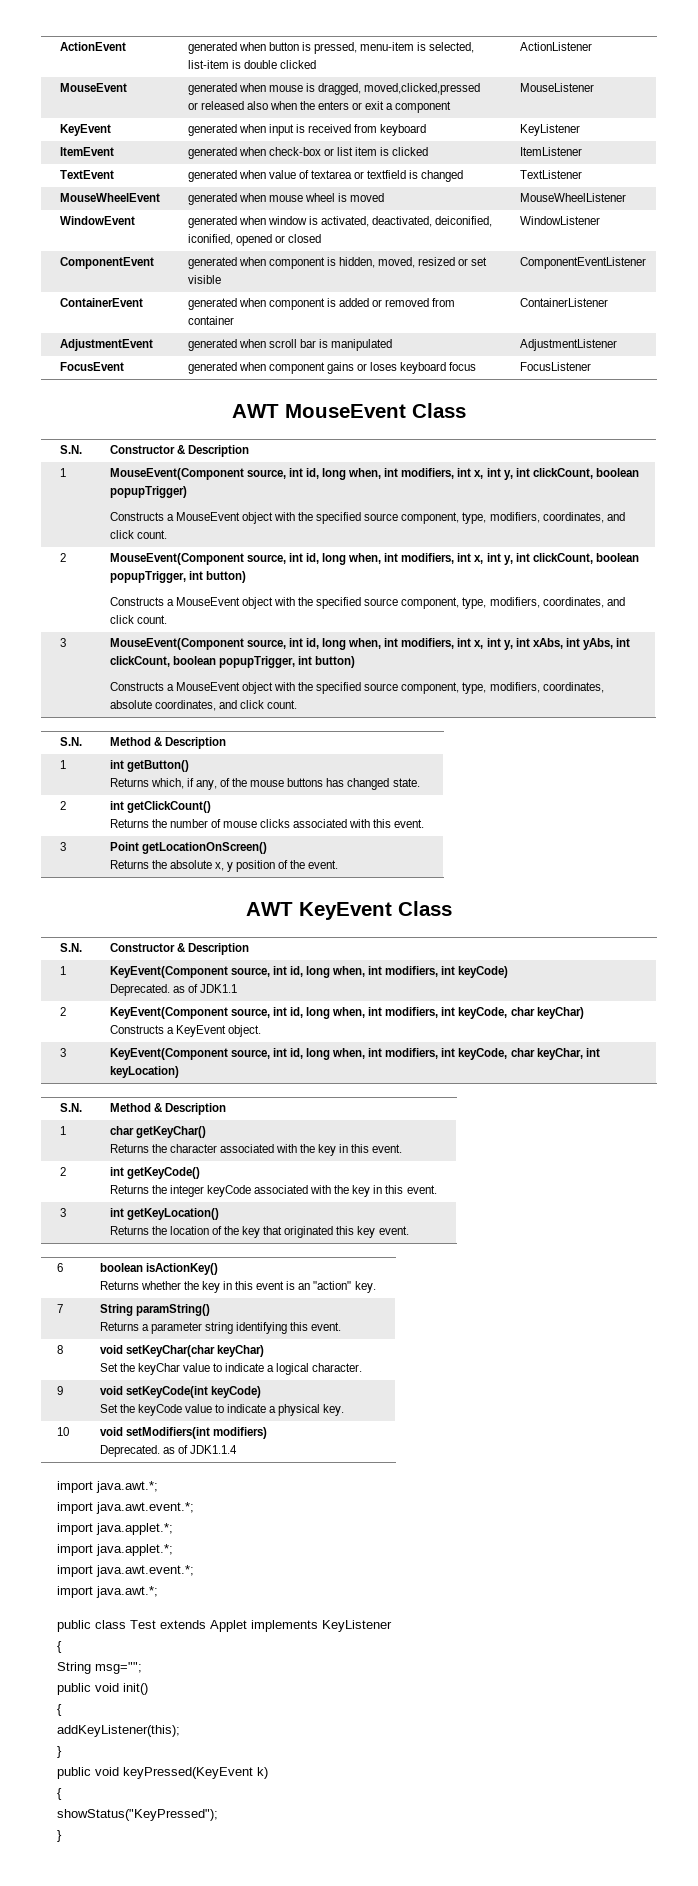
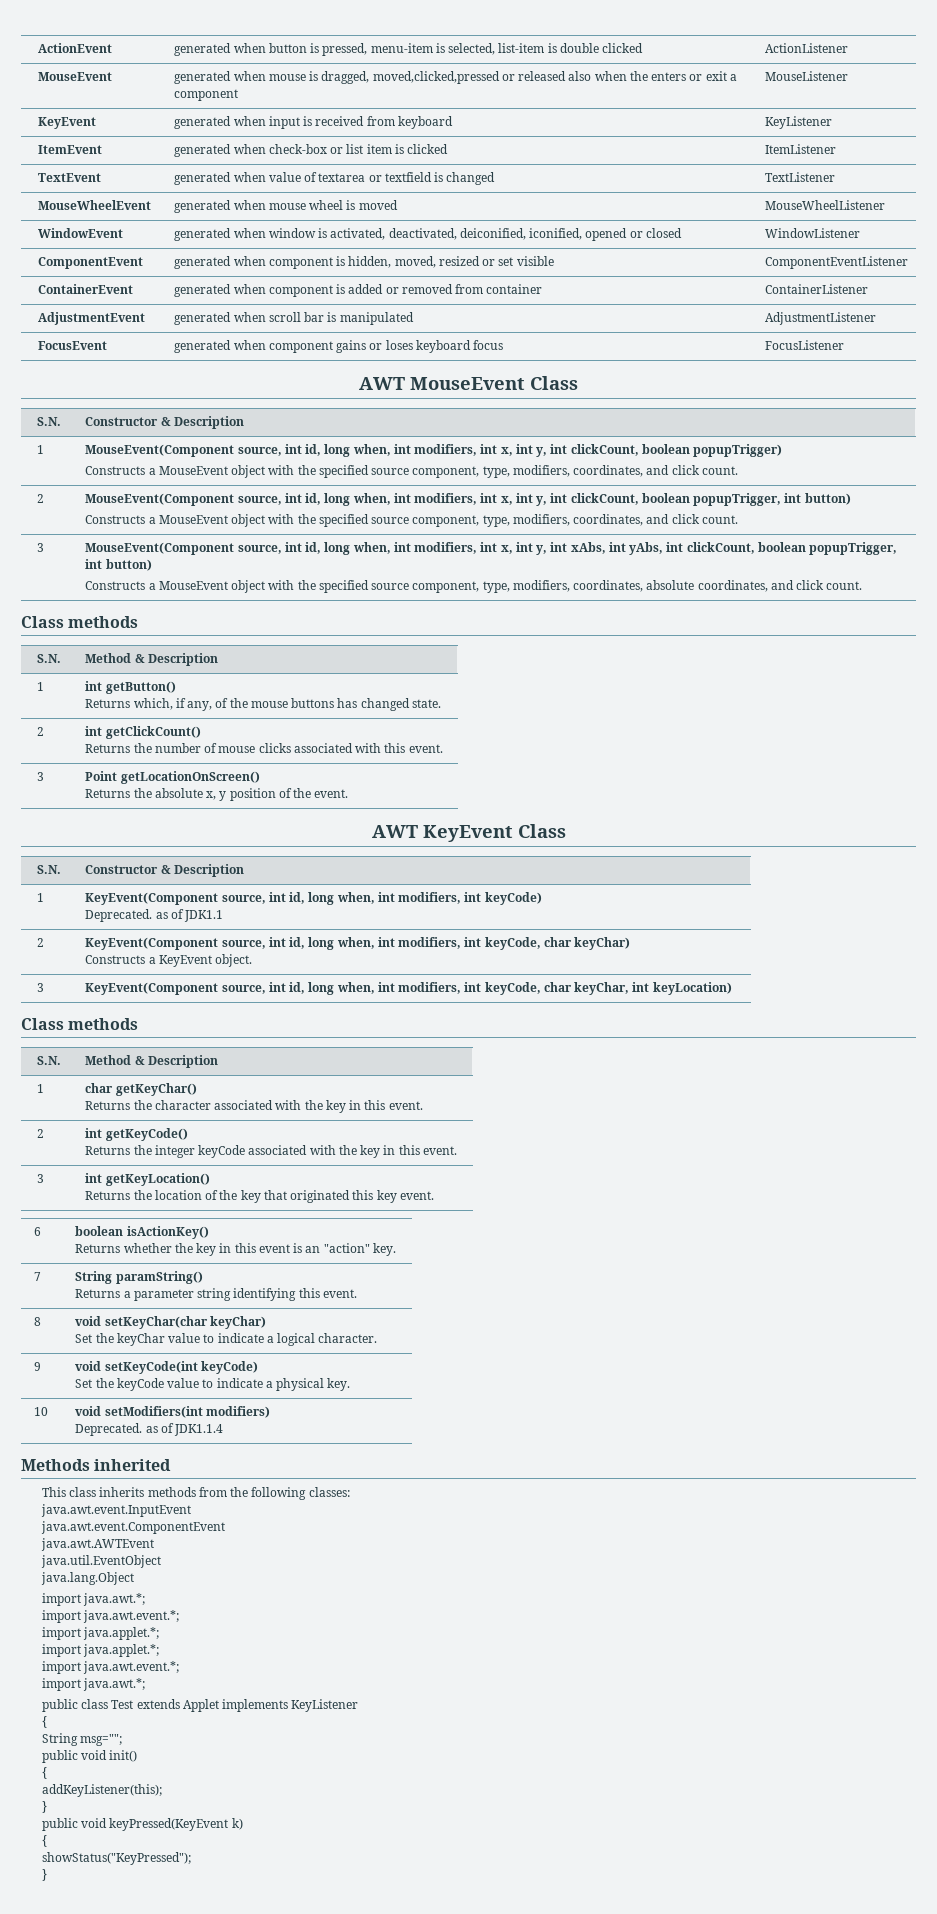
(297, 704) none -> [21,616,139,628] // Class methods
(179, 1072) none -> [21,1018,139,1030] // Class methods
(237, 1449) none -> [21,1459,172,1471] [42,1487,350,1500] [41,1504,192,1517] [41,1521,226,1534] [41,1538,155,1551] [41,1555,162,1568] [41,1572,135,1585] // Methods inherited // This class inherits methods from the following classes: // java.awt.event.InputEvent // java.awt.event.ComponentEvent // java.awt.AWTEvent // java.util.EventObject // java.lang.Object

